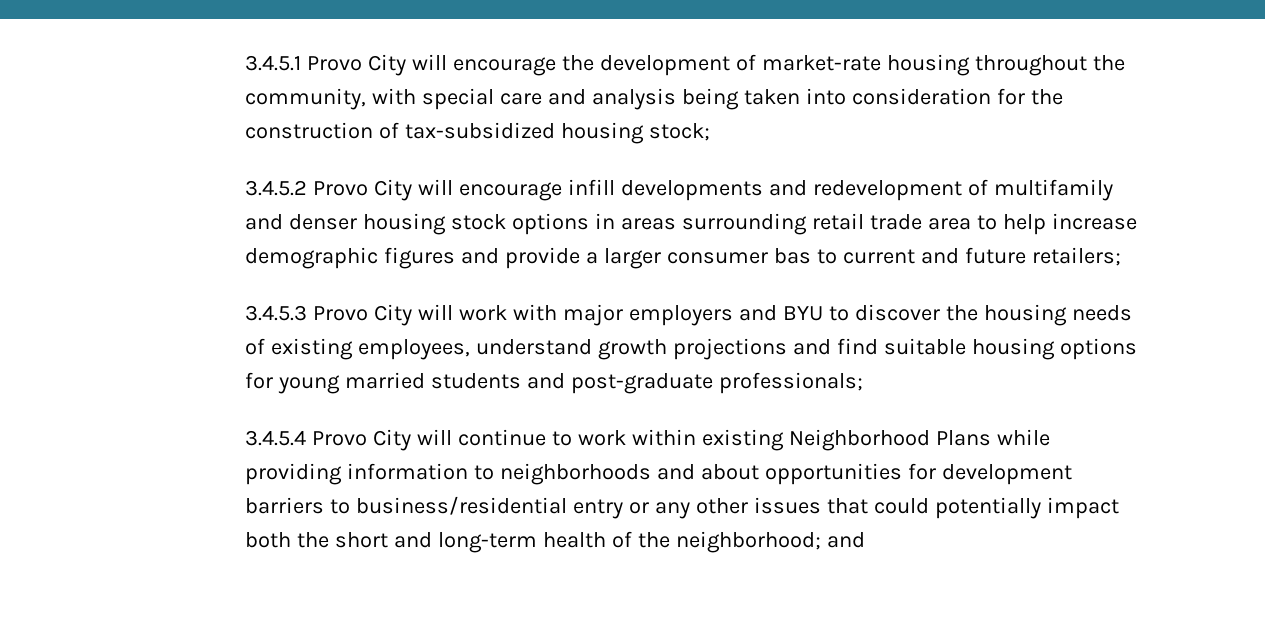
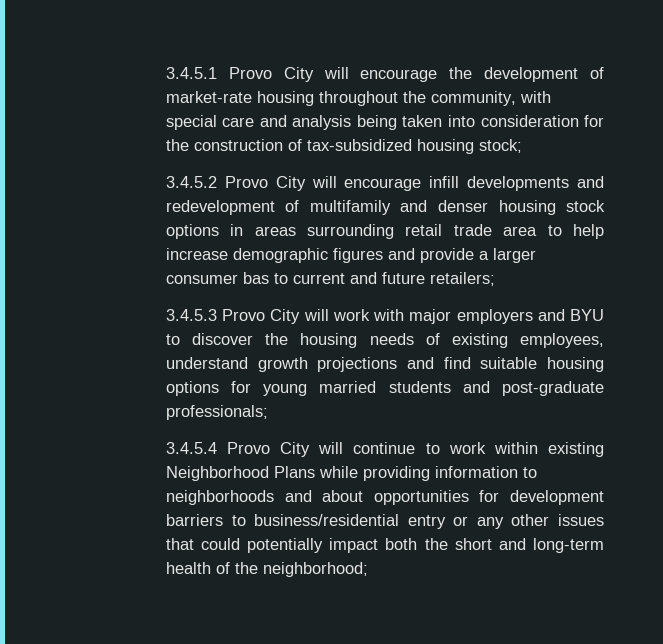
[826,532,865,548] and -> (368, 569) none

